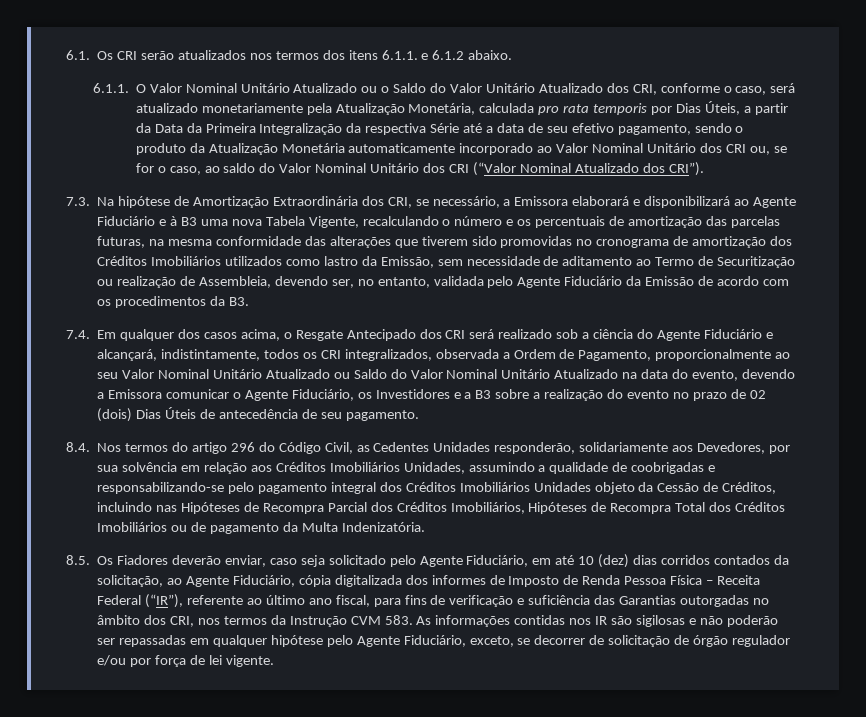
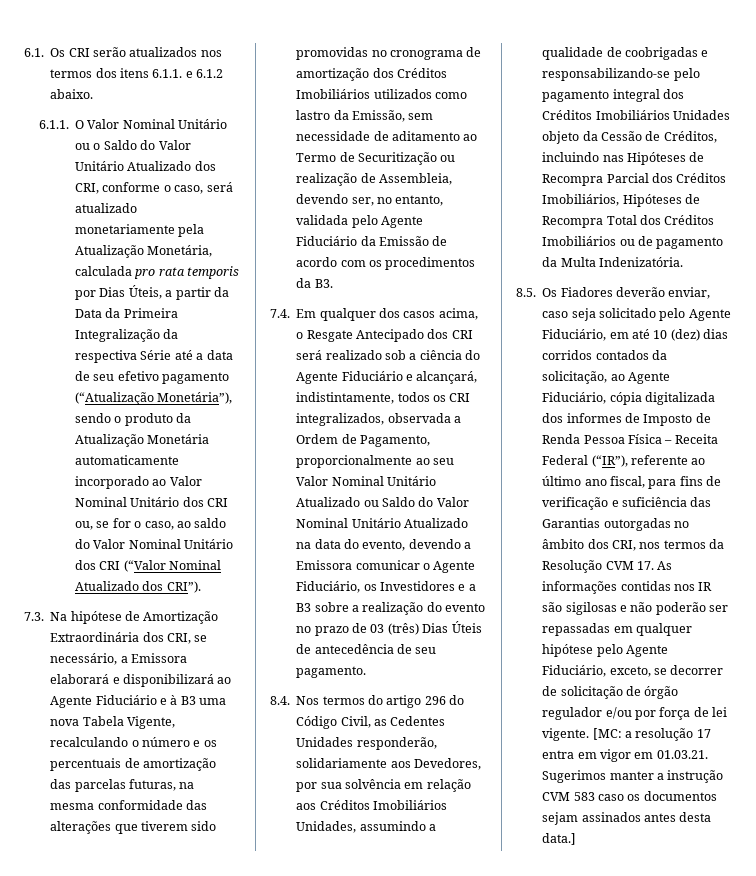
[293,83,358,93] Atualizado -> (228, 124) none
[617,124,691,135] pagamento, -> [162,372,230,384] [75,392,233,405] pagamento (“Atualização Monetária”),
[749,390,766,399] [97,408,133,422] 02 (dois) -> [370,623,419,635] 03 (três)
[289,615,413,627] Instrução CVM 583. -> [542,560,654,573] Resolução CVM 17.
(274, 661) none -> [592,728,711,741] [542,749,708,762] [542,770,724,783] [542,791,717,801] [542,812,712,825] [542,833,577,845] [MC: a resolução 17 entra em vigor em 01.03.21. Sugerimos manter a instrução CVM 583 caso os documentos sejam assinados antes desta data.]

